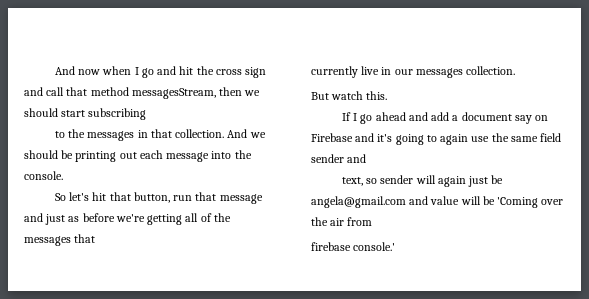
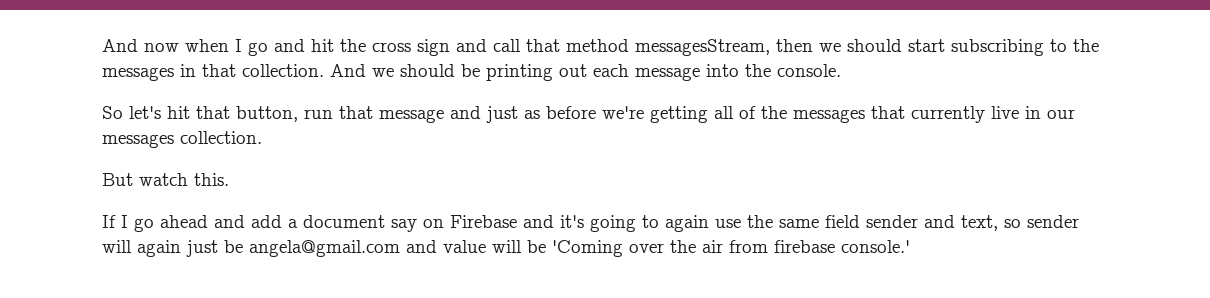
(147, 114) // -> (1044, 47) none
(96, 238) // -> (905, 112) none
(367, 158) // -> (955, 221) none
(373, 221) // -> (768, 246) none

